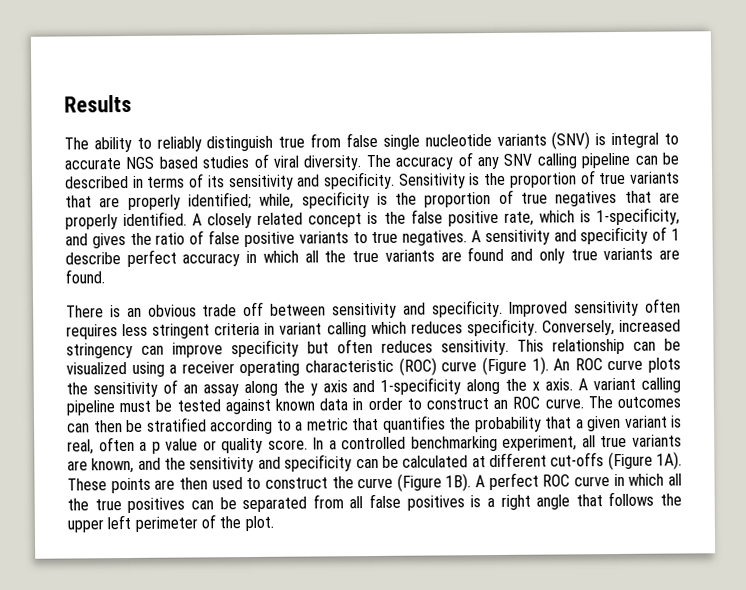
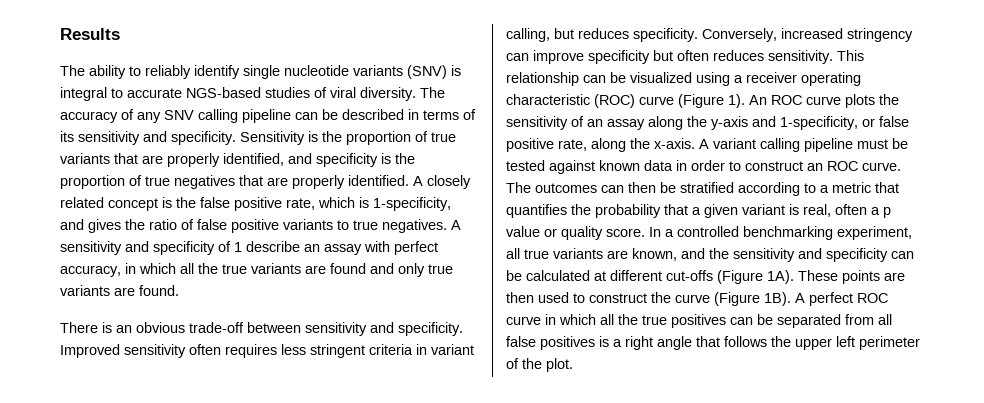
[206,132,378,152] distinguish true from false -> [194,65,240,79] identify
[125,156,198,170] NGS based -> [186,87,261,98] NGS-based
[187,191,295,209] identified; while, -> [223,153,312,166] identified, and
[126,249,241,268] perfect accuracy -> [304,241,438,255] [60,265,121,277] an assay with perfect accuracy,
[202,301,265,317] trade off -> [189,322,244,333] trade-off
[326,321,407,338] calling which -> [506,28,574,42] calling, but
[309,377,574,396] y axis and 1-specificity along the x axis. -> [711,116,909,130] [506,138,695,152] y-axis and 1-specificity, or false positive rate, along the x-axis.

